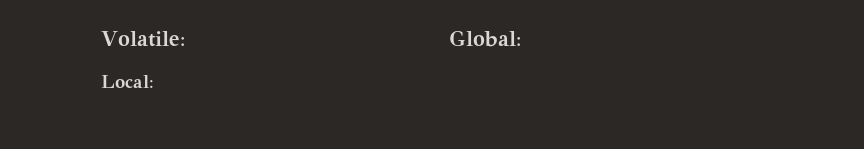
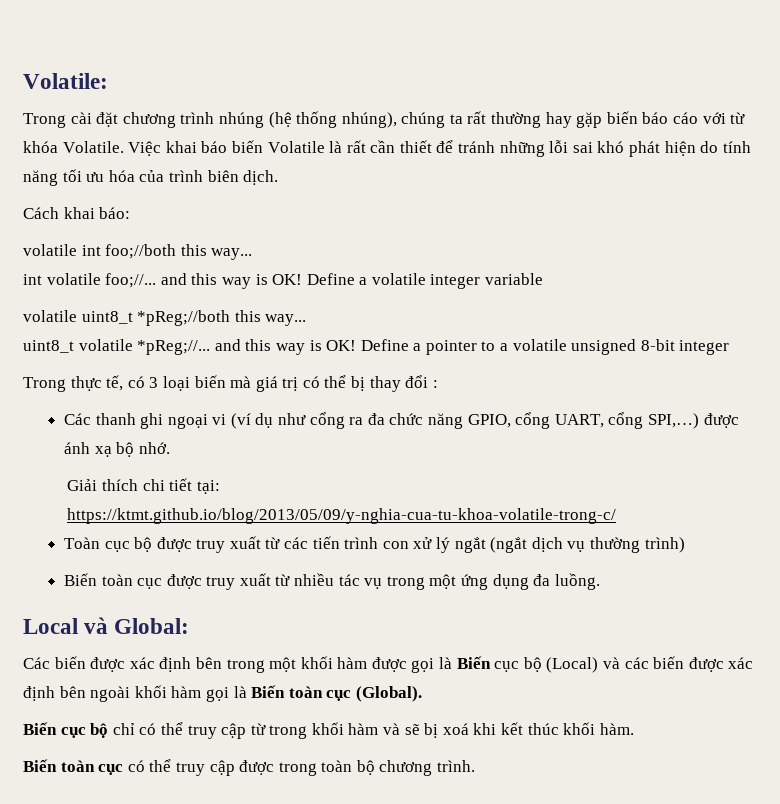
[101,75,154,88] [449,30,521,47] Local: // Global: -> [23,111,746,128] [23,140,751,157] [23,169,279,186] [23,207,131,219] [23,244,253,260] [23,273,544,289] [23,310,307,326] [23,339,730,355] [23,375,438,392] [63,412,739,429] [63,442,170,457] [67,478,220,494] [67,508,617,524] [63,536,685,553] [63,573,600,590] [23,617,190,634] [23,656,754,673] [23,685,422,702] [23,722,634,739] [23,759,476,776] Trong cài đặt chương trình nhúng (hệ thống nhúng), chúng ta rất thường hay gặp biến báo cáo với từ khóa Volatile. Việc khai báo biến Volatile là rất cần thiết để tránh những lỗi sai khó phát hiện do tính năng tối ưu hóa của trình biên dịch. // Cách khai báo: // volatile int foo;//both this way... // int volatile foo;//... and this way is OK! Define a volatile integer variable // volatile uint8_t *pReg;//both this way... // uint8_t volatile *pReg;//... and this way is OK! Define a pointer to a volatile unsigned 8-bit integer // Trong thực tế, có 3 loại biến mà giá trị có thể bị thay đổi : // Các thanh ghi ngoại vi (ví dụ như cổng ra đa chức năng GPIO, cổng UART, cổng SPI,…) được ánh xạ bộ nhớ. // Giải thích chi tiết tại: https://ktmt.github.io/blog/2013/05/09/y-nghia-cua-tu-khoa-volatile-trong-c/ // Toàn cục bộ được truy xuất từ các tiến trình con xử lý ngắt (ngắt dịch vụ thường trình) // Biến toàn cục được truy xuất từ nhiều tác vụ trong một ứng dụng đa luồng. // Local và Global: // Các biến được xác định bên trong một khối hàm được gọi là Biến cục bộ (Local) và các biến được xác định bên ngoài khối hàm gọi là Biến toàn cục (Global). // Biến cục bộ chỉ có thể truy cập từ trong khối hàm và sẽ bị xoá khi kết thúc khối hàm. // Biến toàn cục có thể truy cập được trong toàn bộ chương trình.

